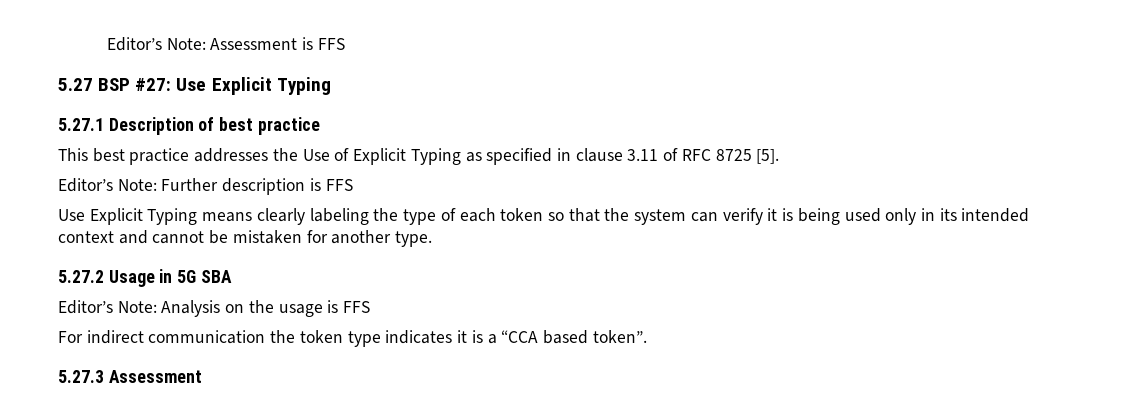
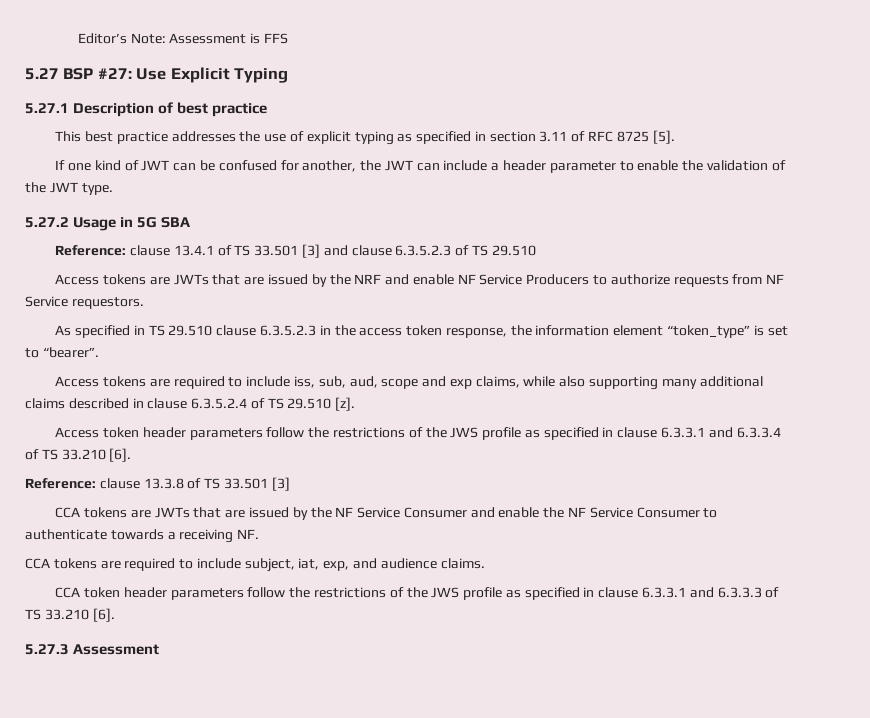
[302,148,623,165] Use of Explicit Typing as specified in clause -> [264,131,536,145] use of explicit typing as specified in section
[58,178,353,195] [58,208,1030,225] [58,230,392,244] Editor’s Note: Further description is FFS // Use Explicit Typing means clearly labeling the type of each token so that the system can verify it is being used only in its intended context and cannot be mistaken for another -> [55,160,786,173] [25,182,78,193] If one kind of JWT can be confused for another, the JWT can include a header parameter to enable the validation of the JWT
[58,300,371,317] [58,330,647,347] Editor’s Note: Analysis on the usage is FFS // For indirect communication the token type indicates it is a “CCA based token”. -> [55,244,536,258] [55,274,785,287] [25,296,144,309] [55,325,788,338] [25,347,99,358] [55,376,763,390] [25,397,356,411] [55,427,781,440] [25,448,132,462] [25,477,290,491] [55,507,718,520] [25,529,260,543] [25,558,485,572] [55,587,780,600] [25,608,115,622] Reference: clause 13.4.1 of TS 33.501 [3] and clause 6.3.5.2.3 of TS 29.510 // Access tokens are JWTs that are issued by the NRF and enable NF Service Producers to authorize requests from NF Service requestors. // As specified in TS 29.510 clause 6.3.5.2.3 in the access token response, the information element “token_type” is set to “bearer”. // Access tokens are required to include iss, sub, aud, scope and exp claims, while also supporting many additional claims described in clause 6.3.5.2.4 of TS 29.510 [z]. // Access token header parameters follow the restrictions of the JWS profile as specified in clause 6.3.3.1 and 6.3.3.4 of TS 33.210 [6]. // Reference: clause 13.3.8 of TS 33.501 [3] // CCA tokens are JWTs that are issued by the NF Service Consumer and enable the NF Service Consumer to authenticate towards a receiving NF. // CCA tokens are required to include subject, iat, exp, and audience claims. // CCA token header parameters follow the restrictions of the JWS profile as specified in clause 6.3.3.1 and 6.3.3.3 of TS 33.210 [6].

